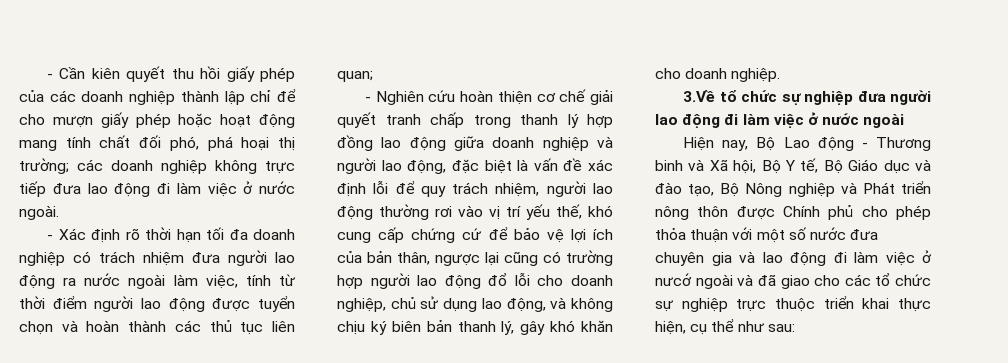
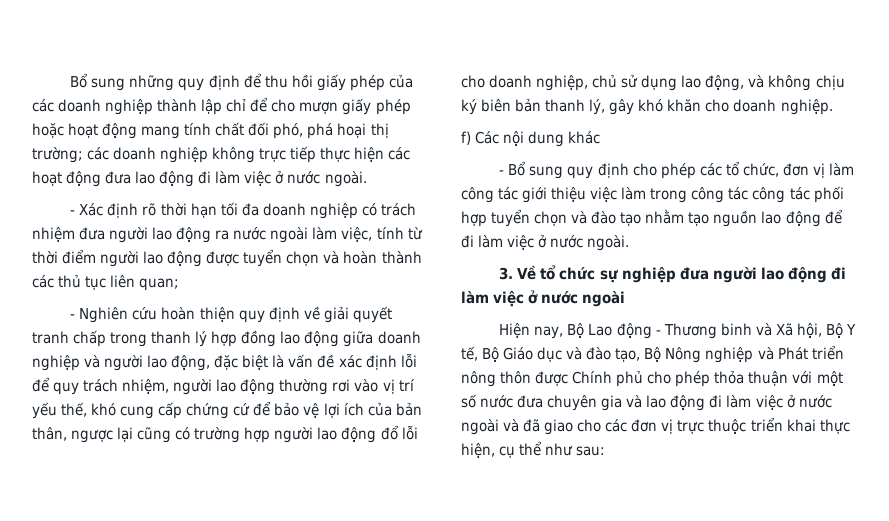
[46,66,166,82] - Cần kiên quyết -> [70,73,262,91] Bổ sung những quy định để
(46, 189) none -> [320,147,411,162] [32,171,102,187] thực hiện các hoạt động
[536,89,587,102] cơ chế -> [238,306,320,323] quy định về
[682,90,715,102] 3.Về -> [461,131,601,147] [499,161,854,179] [461,186,844,203] [461,209,843,227] [461,234,630,251] [499,265,537,280] f) Các nội dung khác // - Bổ sung quy định cho phép các tổ chức, đơn vị làm công tác giới thiệu việc làm trong công tác công tác phối hợp tuyển chọn và đào tạo nhằm tạo nguồn lao động để đi làm việc ở nước ngoài. // 3. Về
[655,273,692,286] nưcớ -> [798,395,832,408] nước
[875,273,931,286] [655,298,728,312] tổ chức sự nghiệp -> [631,419,674,434] đơn vị

